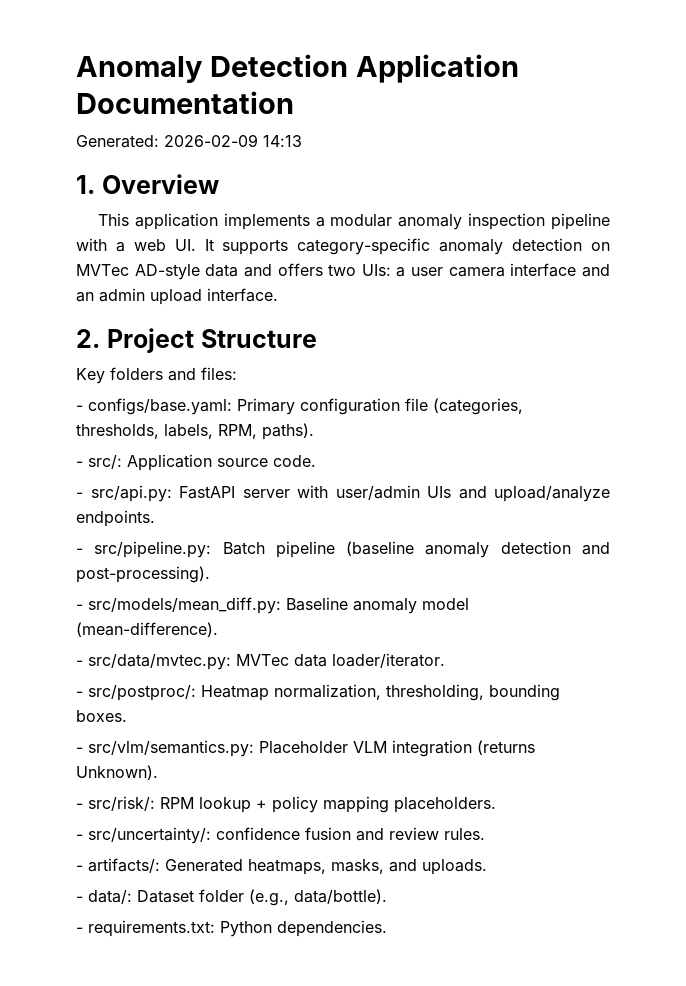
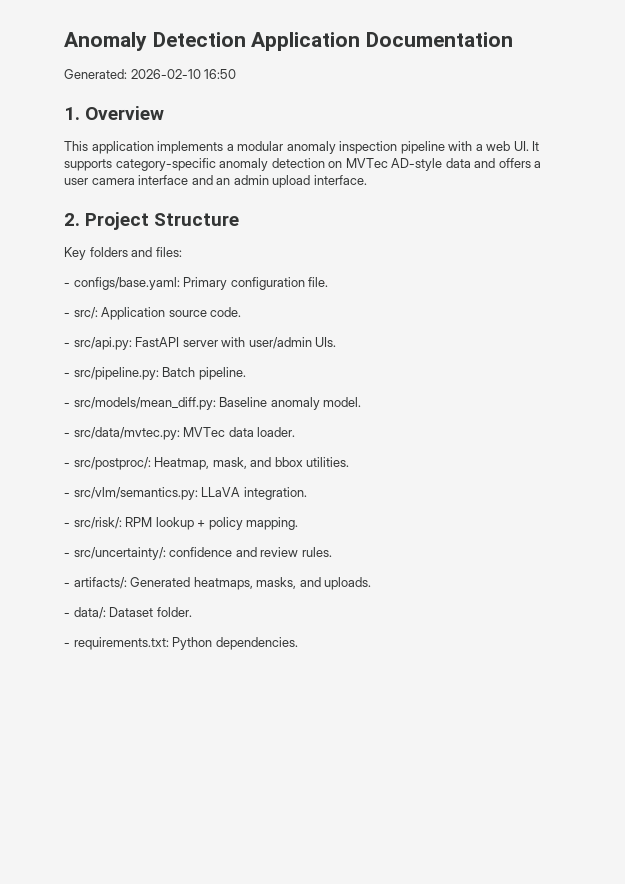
[164,134,302,147] 2026-02-09 14:13 -> [130,69,237,79] 2026-02-10 16:50
[328,264,391,276] two UIs: -> (531, 163) none
[405,398,523,415] [76,423,314,440] file (categories, thresholds, labels, RPM, paths). -> [308,277,329,287] file.
[427,486,610,502] [76,510,155,527] UIs and upload/analyze endpoints. -> [315,337,337,347] UIs.
[275,541,610,558] [76,566,210,583] pipeline (baseline anomaly detection and post-processing). -> [198,367,246,380] pipeline.
[422,598,469,610] [76,622,218,637] model (mean-difference). -> [323,397,362,407] model.
[332,653,445,668] loader/iterator. -> [257,427,296,437] loader.
[201,684,560,701] [76,710,127,722] [76,740,535,757] [76,765,158,780] Heatmap normalization, thresholding, bounding boxes. // - src/vlm/semantics.py: Placeholder VLM integration (returns Unknown). -> [154,457,350,470] [64,487,307,500] Heatmap, mask, and bbox utilities. // - src/vlm/semantics.py: LLaVA integration.
[323,796,496,813] mapping placeholders. -> [246,517,299,530] mapping.
[305,827,351,840] fusion -> (233, 552) none
[199,889,387,906] folder (e.g., data/bottle). -> [156,607,192,617] folder.

